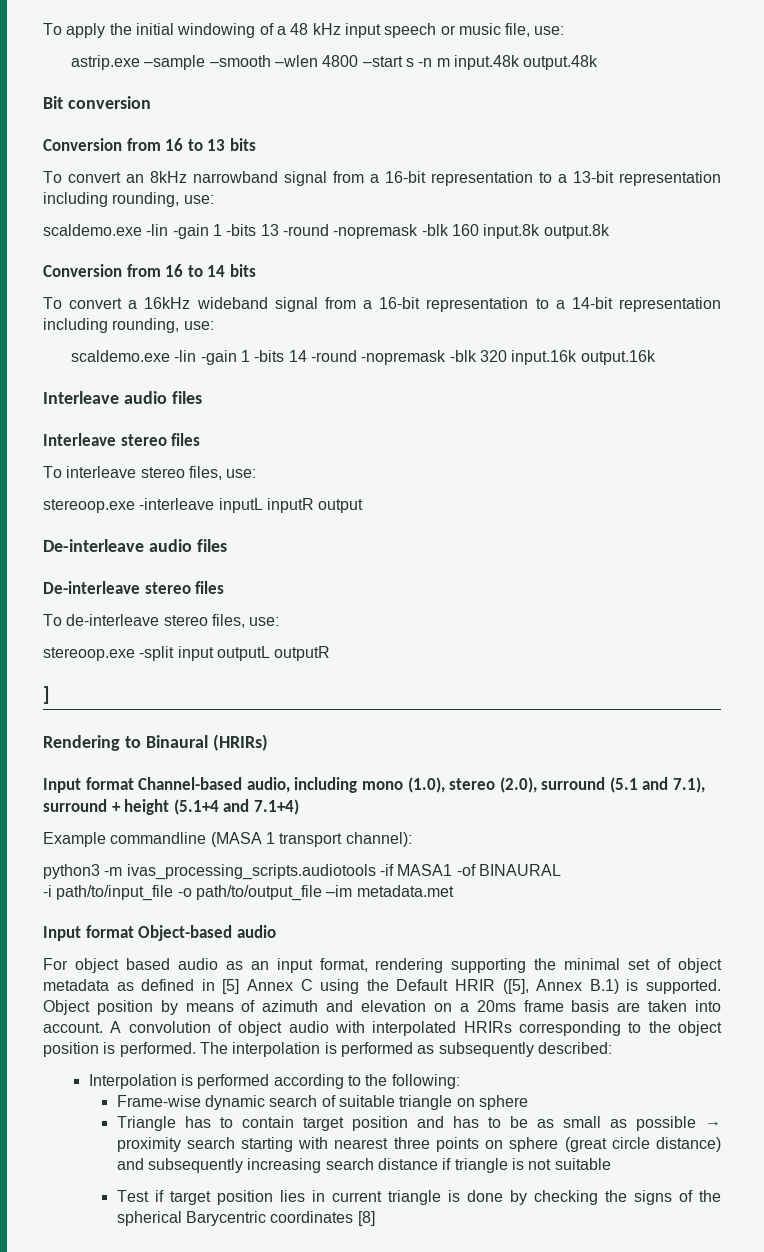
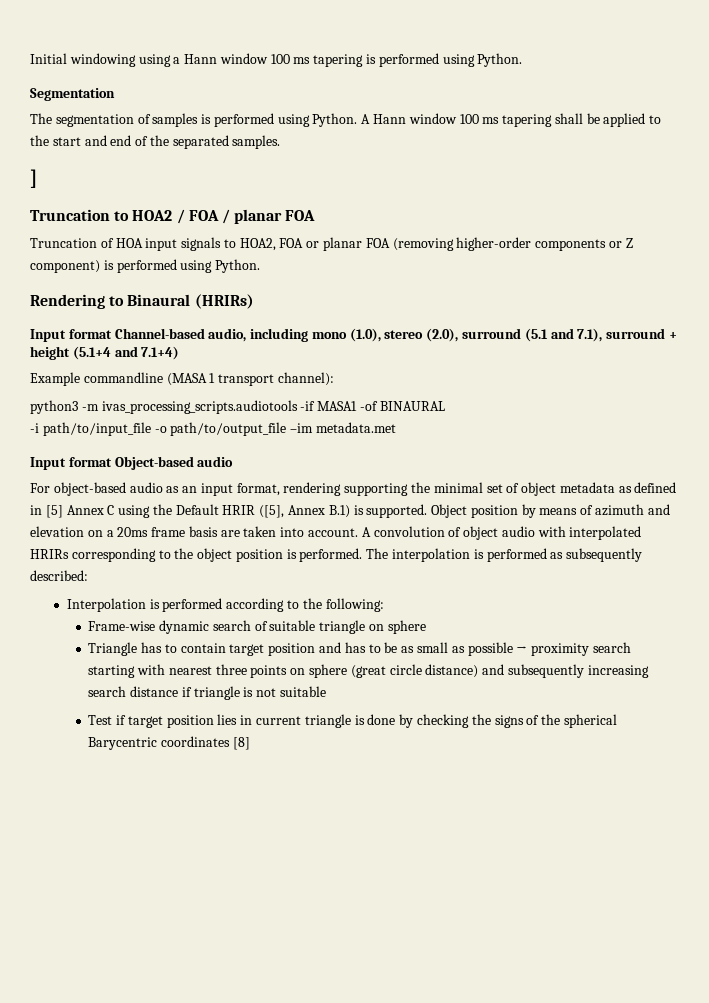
[43,23,565,38] [71,55,599,70] [43,96,151,109] [43,138,256,151] [43,171,721,186] [43,192,214,207] [43,224,610,239] [43,264,256,277] [43,297,721,312] [43,318,214,333] [71,350,656,365] [43,391,202,404] [43,433,201,446] [43,466,257,480] [43,498,364,513] [43,539,227,552] [43,581,225,594] [43,614,280,628] [43,646,331,661] [43,686,50,704] To apply the initial windowing of a 48 kHz input speech or music file, use: // astrip.exe –sample –smooth –wlen 4800 –start s -n m input.48k output.48k // Bit conversion // Conversion from 16 to 13 bits // To convert an 8kHz narrowband signal from a 16-bit representation to a 13-bit representation including rounding, use: // scaldemo.exe -lin -gain 1 -bits 13 -round -nopremask -blk 160 input.8k output.8k // Conversion from 16 to 14 bits // To convert a 16kHz wideband signal from a 16-bit representation to a 14-bit representation including rounding, use: // scaldemo.exe -lin -gain 1 -bits 14 -round -nopremask -blk 320 input.16k output.16k // Interleave audio files // Interleave stereo files // To interleave stereo files, use: // stereoop.exe -interleave inputL inputR output // De-interleave audio files // De-interleave stereo files // To de-interleave stereo files, use: // stereoop.exe -split input outputL outputR // ] -> [30,53,523,67] [30,88,115,101] [30,113,662,127] [30,135,281,149] [30,169,37,188] [30,209,316,224] [30,237,633,251] [30,259,261,273] Initial windowing using a Hann window 100 ms tapering is performed using Python. // Segmentation // The segmentation of samples is performed using Python. A Hann window 100 ms tapering shall be applied to the start and end of the separated samples. // ] // Truncation to HOA2 / FOA / planar FOA // Truncation of HOA input signals to HOA2, FOA or planar FOA (removing higher-order components or Z component) is performed using Python.
[74,958,170,973] object based -> [53,482,126,496] object-based

